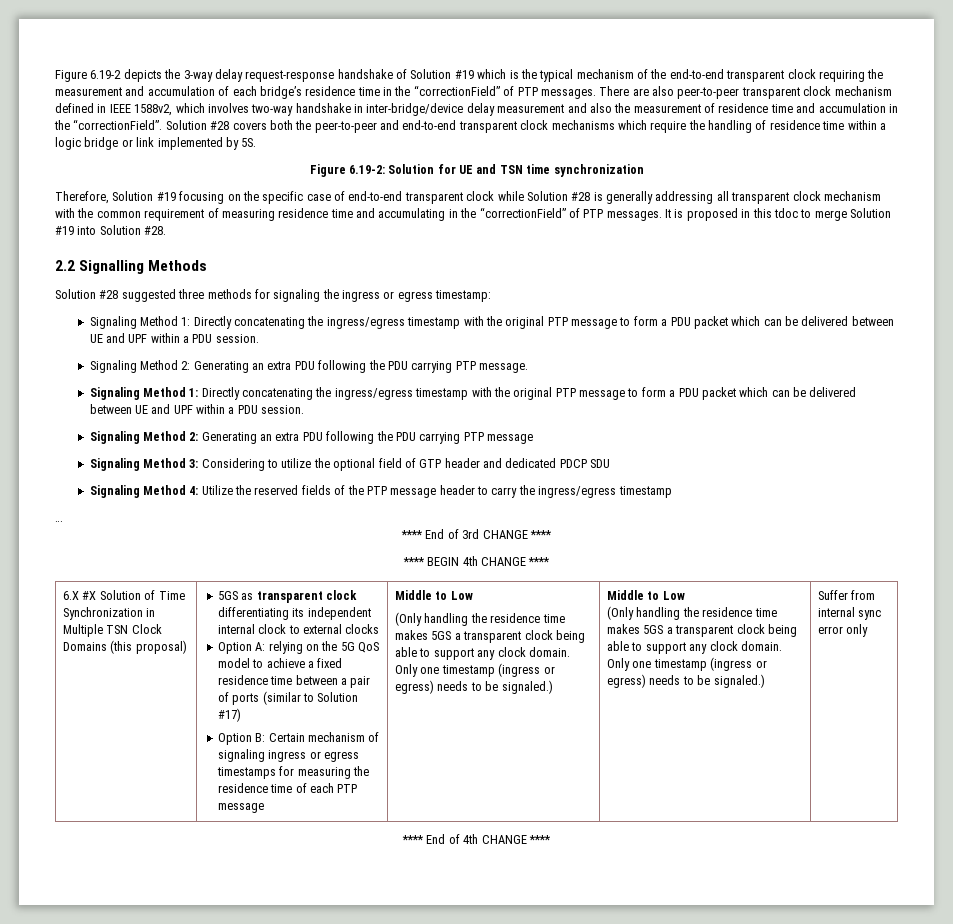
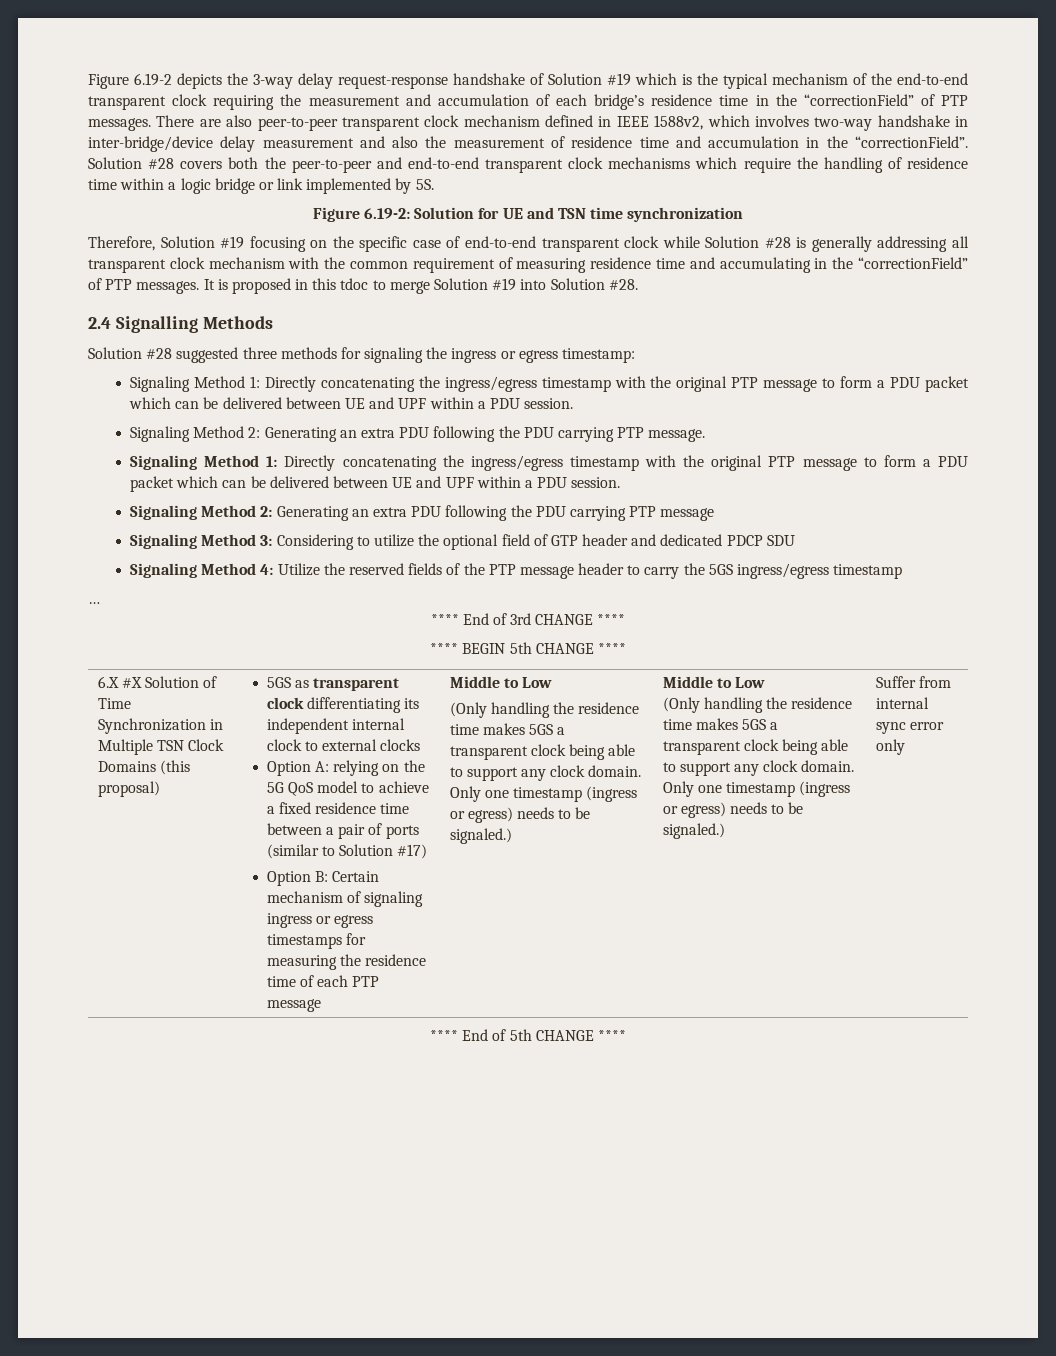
[55,260,75,271] 2.2 -> [88,317,111,329] 2.4
(535, 490) none -> [708,564,733,575] 5GS
[462,556,478,566] 4th -> [509,642,532,654] 5th
[463,834,479,844] 4th -> [509,1029,532,1041] 5th

